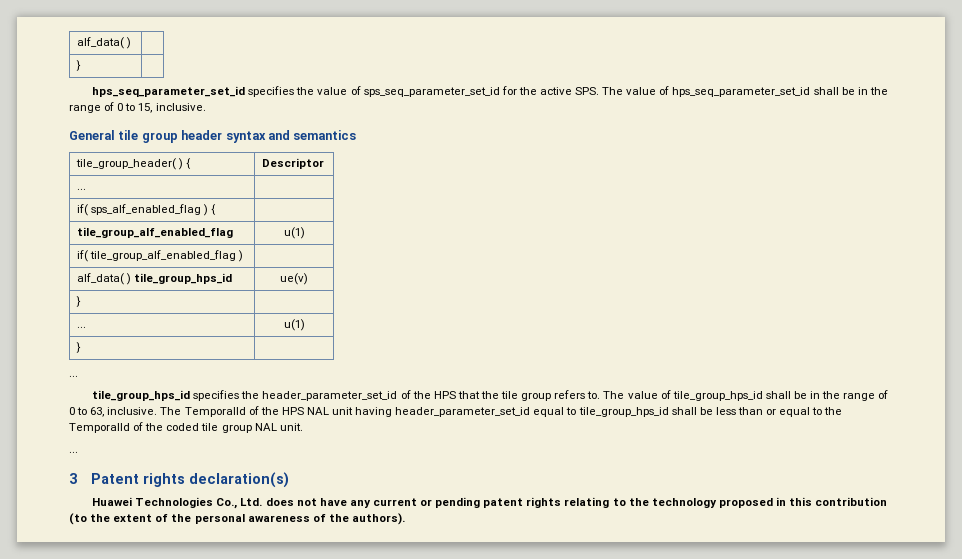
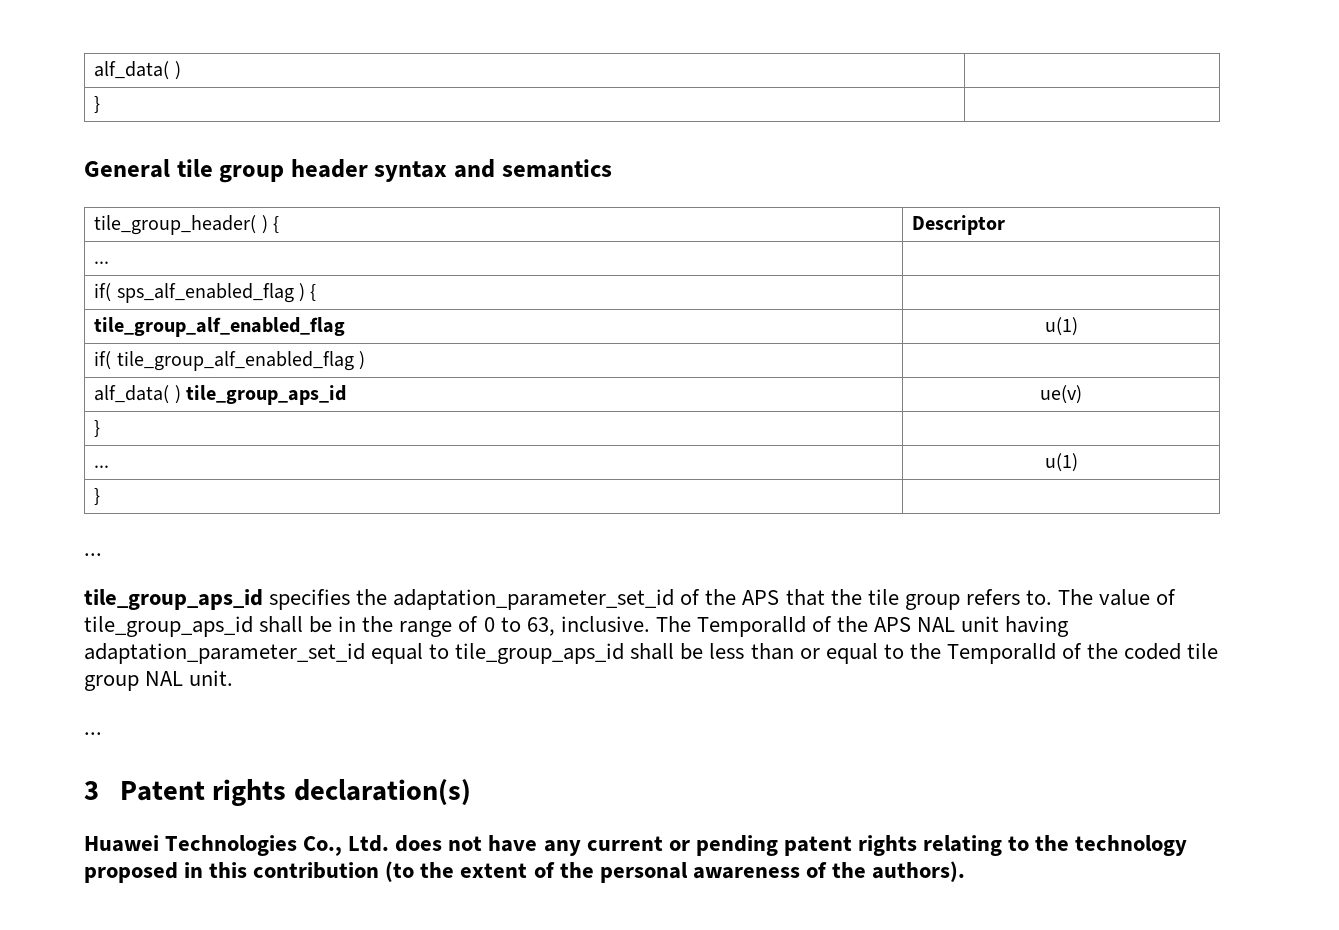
[92,86,888,97] [69,102,206,113] // hps_seq_parameter_set_id specifies the value of sps_seq_parameter_set_id for the active SPS. The value of hps_seq_parameter_set_id shall be in the range of 0 to 15, inclusive. -> (101, 104) none
[134,273,233,284] tile_group_hps_id -> [185,385,346,405] tile_group_aps_id
[92,390,456,401] tile_group_hps_id specifies the header_parameter_set_id of the HPS -> [84,589,780,610] tile_group_aps_id specifies the adaptation_parameter_set_id of the APS
[672,391,763,401] tile_group_hps_id -> [84,616,253,637] tile_group_aps_id
[281,407,304,415] HPS -> [874,617,912,632] APS
[395,407,669,417] header_parameter_set_id equal to tile_group_hps_id -> [84,643,625,664] adaptation_parameter_set_id equal to tile_group_aps_id

